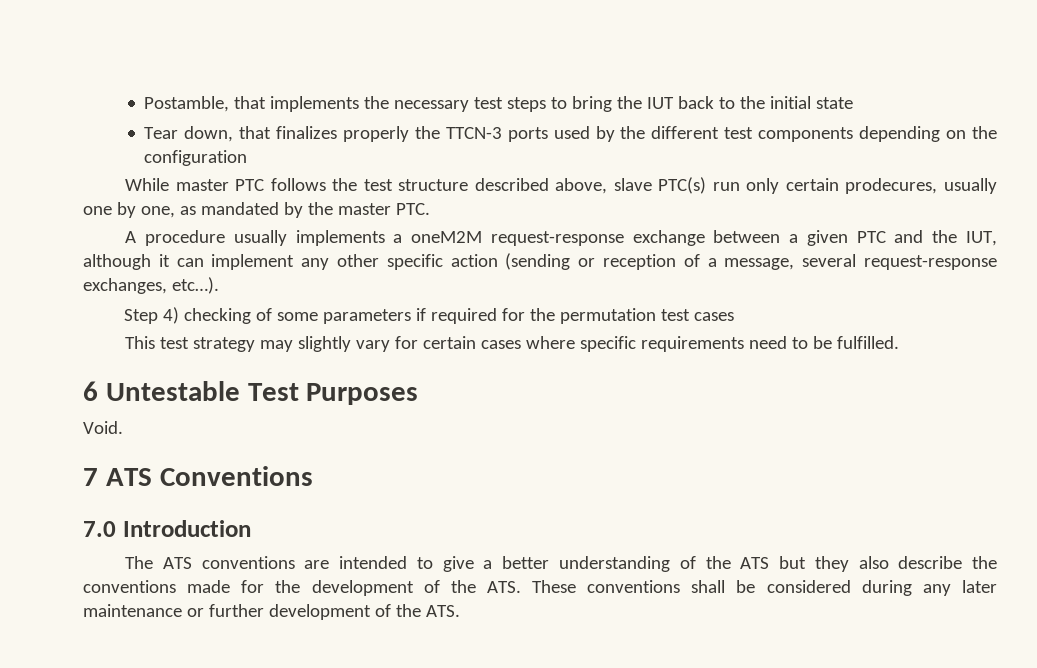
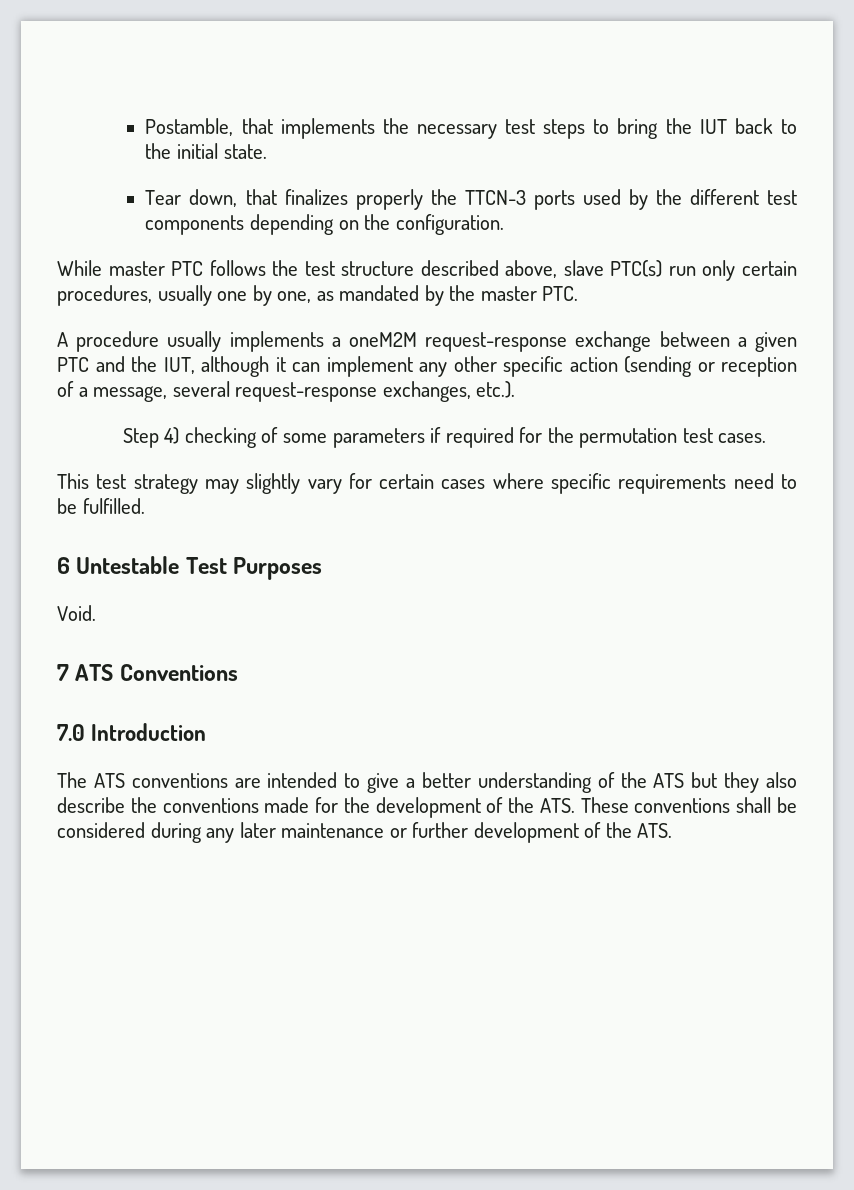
[816,97,854,109] state -> [223,144,267,159] state.
[144,150,248,166] configuration -> [395,214,504,235] configuration.
[845,178,938,194] prodecures, -> [57,285,152,306] procedures,
[171,277,219,294] etc…). -> [476,381,516,398] etc.).
[693,312,734,321] cases -> [718,433,767,443] cases.

